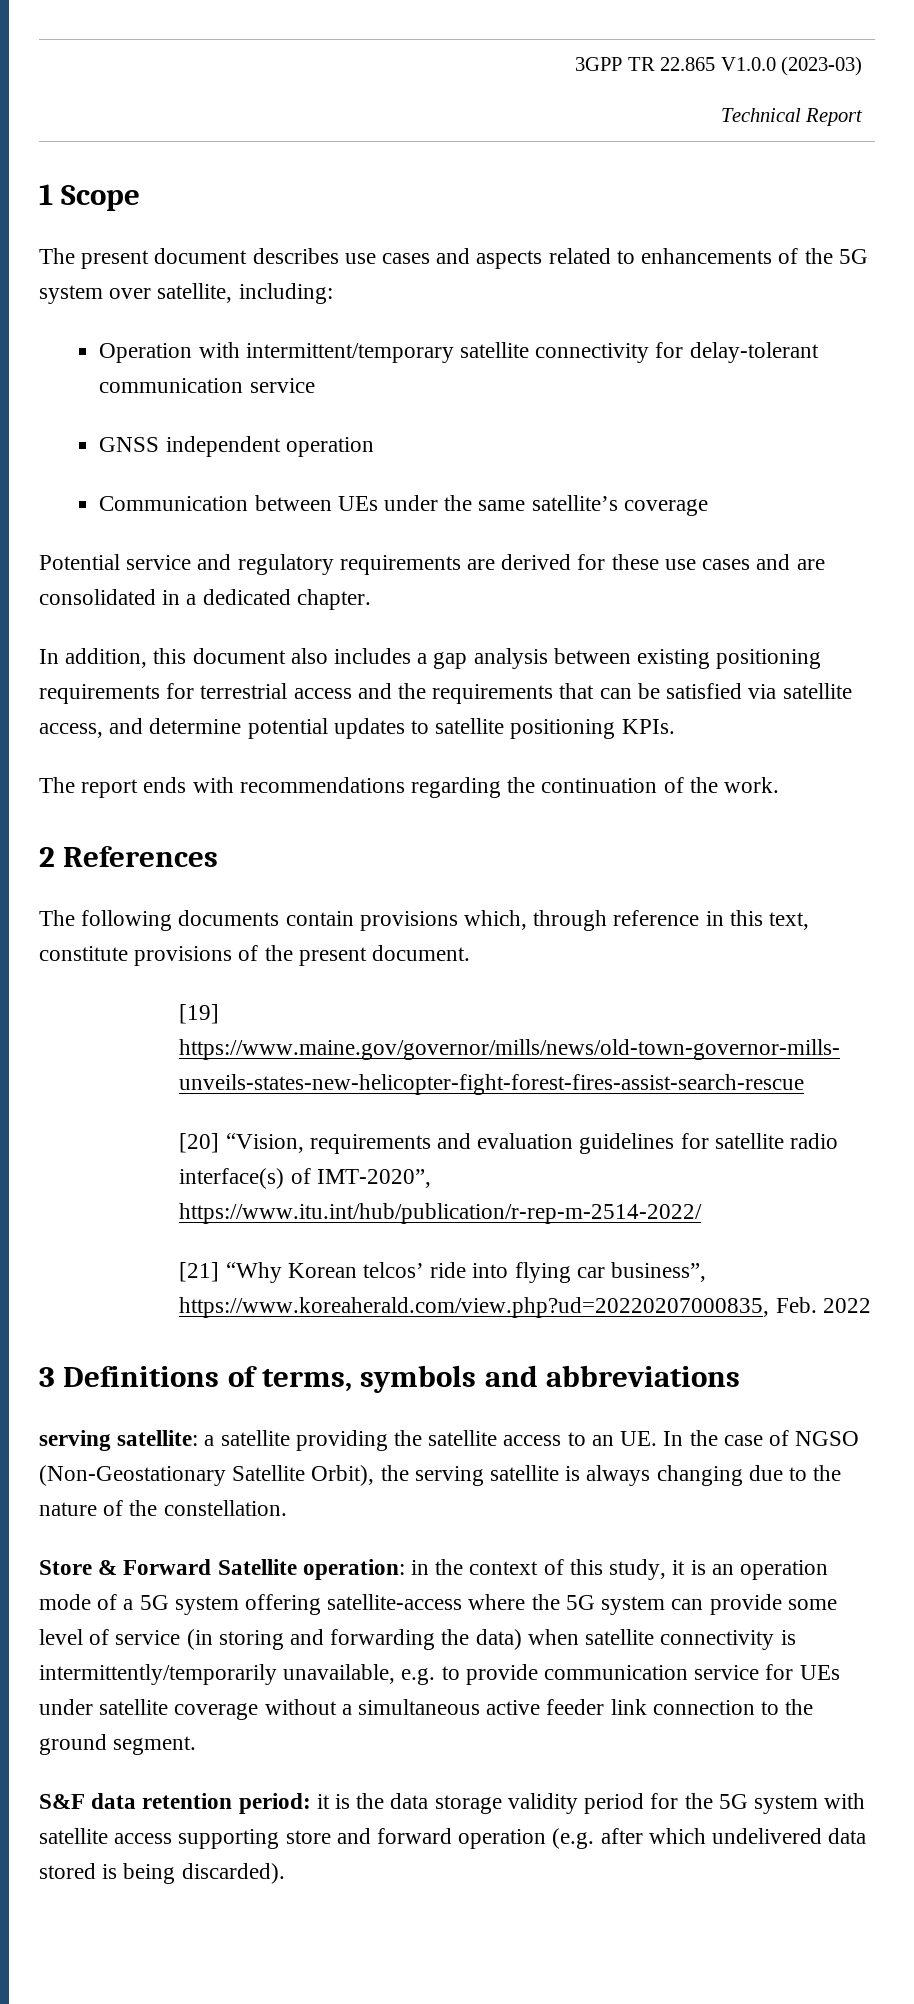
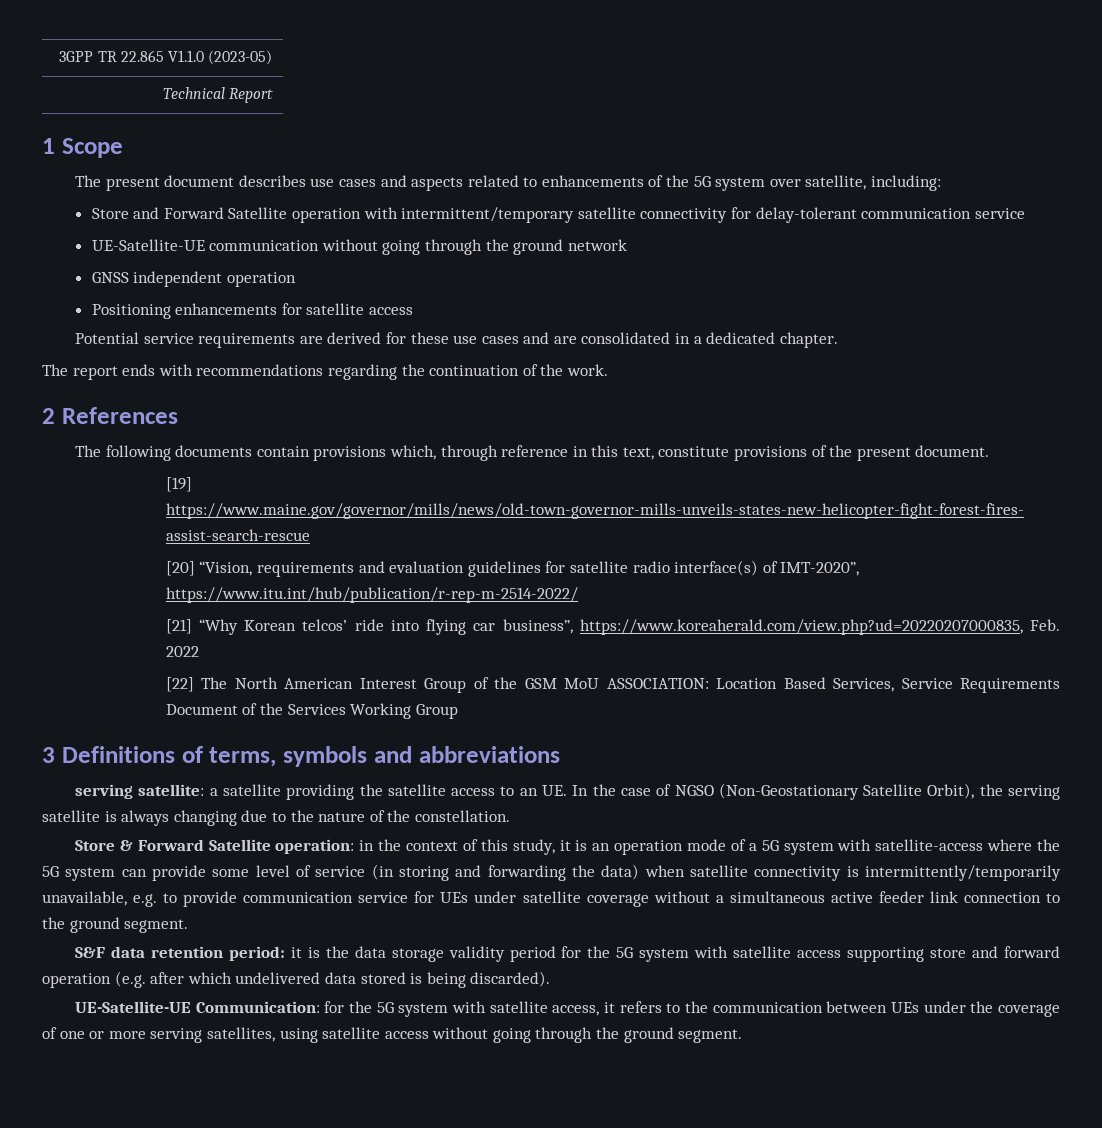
[720,56,863,76] V1.0.0 (2023-03) -> [167,50,273,65] V1.1.0 (2023-05)
[99,343,193,363] Operation -> [91,207,362,223] Store and Forward Satellite operation
[99,436,374,457] [99,495,708,516] GNSS independent operation // Communication between UEs under the same satellite’s coverage -> [91,239,627,255] [91,271,296,287] [91,303,414,319] UE-Satellite-UE communication without going through the ground network // GNSS independent operation // Positioning enhancements for satellite access
[197,554,334,575] and regulatory -> (194, 338) none
[39,648,822,669] [39,683,852,704] [39,718,675,739] // In addition, this document also includes a gap analysis between existing positioning requirements for terrestrial access and the requirements that can be satisfied via satellite access, and determine potential updates to satellite positioning KPIs. -> (838, 340) none
(871, 1305) none -> [165,677,1060,693] [165,703,458,719] // [22] The North American Interest Group of the GSM MoU ASSOCIATION: Location Based Services, Service Requirements Document of the Services Working Group
[245,1594,322,1615] offering -> [837,839,872,851] with
(285, 1873) none -> [74,1001,1060,1017] [42,1027,743,1043] // UE-Satellite-UE Communication: for the 5G system with satellite access, it refers to the communication between UEs under the coverage of one or more serving satellites, using satellite access without going through the ground segment.

